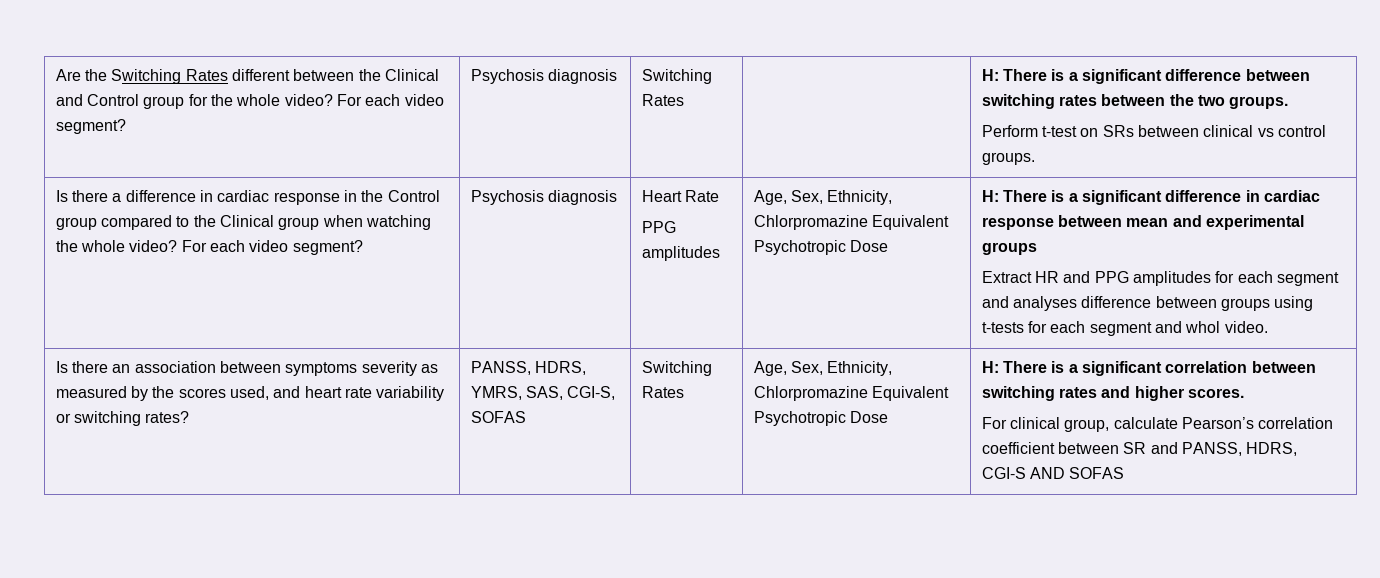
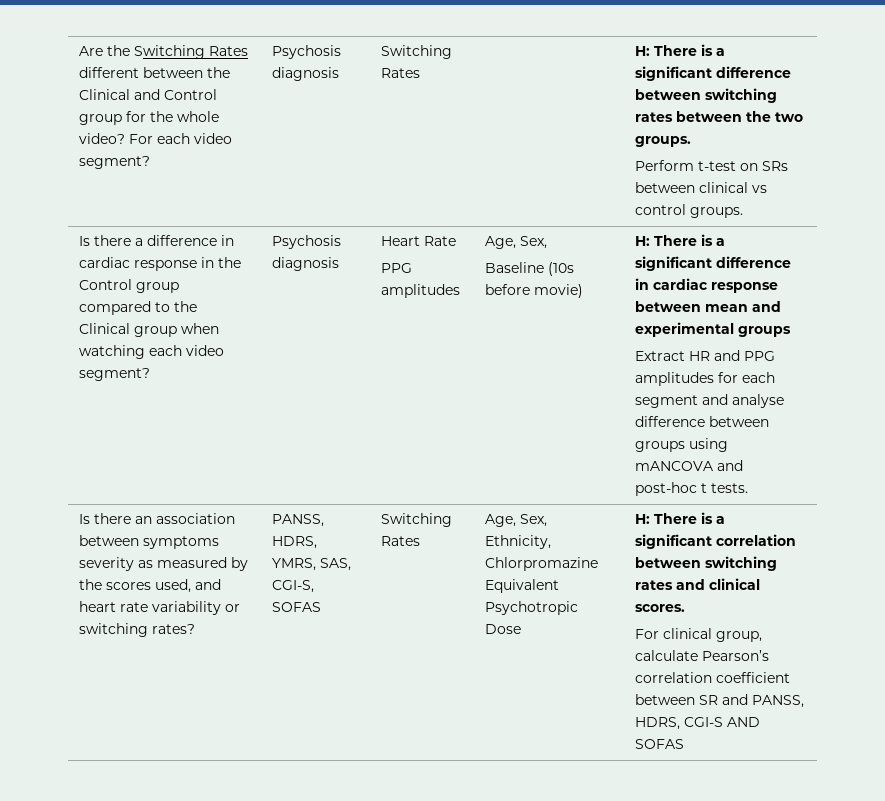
[55,240,207,252] the whole video? For -> (146, 352) none
[827,190,893,205] [753,215,949,230] [753,240,888,255] Ethnicity, Chlorpromazine Equivalent Psychotropic Dose -> [485,262,575,276] [485,284,584,298] // Baseline (10s before movie)
[1012,296,1077,311] analyses -> [732,394,785,408] analyse
[981,321,1268,336] t-tests for each segment and whol video. -> [635,460,744,471] [635,482,749,496] mANCOVA and post-hoc t tests.
[1134,386,1184,401] higher -> [709,578,761,590] clinical

